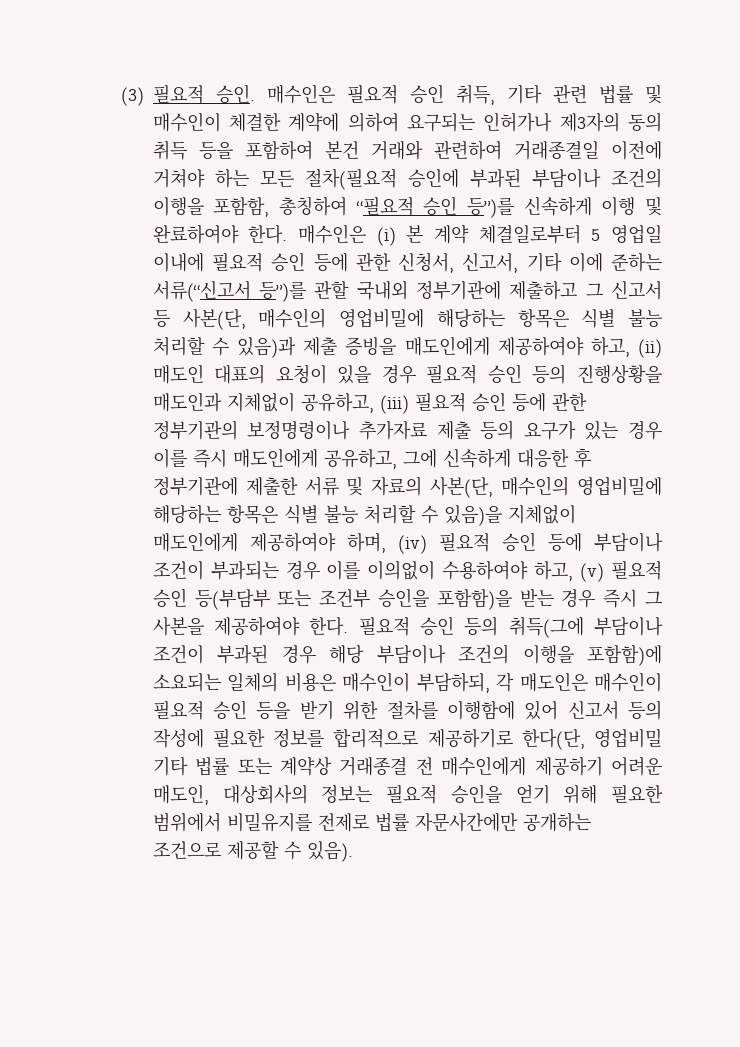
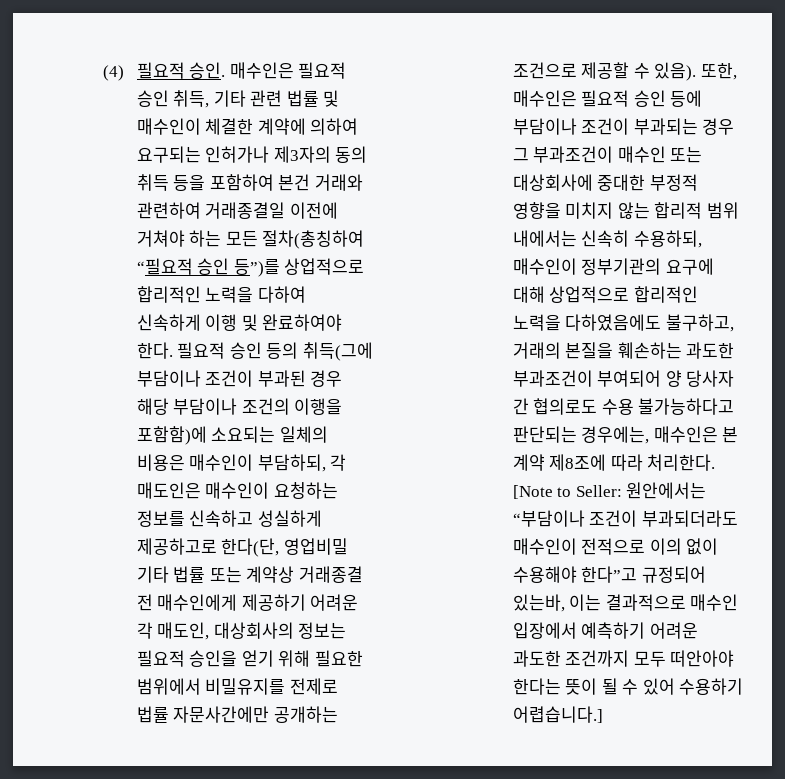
[120,87,144,106] (3) -> [103,65,125,81] (4)
[304,168,662,190] [152,196,515,218] 절차(필요적 승인에 부과된 부담이나 조건의 이행을 포함함, 총칭하여 “필요적 승인 등”)를 -> [262,230,365,249] [136,258,365,277] [136,286,306,303] 절차(총칭하여 “필요적 승인 등”)를 상업적으로 합리적인 노력을 다하여
[298,224,662,246] [152,252,662,273] [152,280,663,302] [152,308,662,330] [152,336,662,358] [152,364,662,384] [152,392,587,414] [152,420,662,440] [152,448,591,469] [152,476,662,498] [152,504,576,526] [152,532,663,554] [152,560,662,582] [152,588,662,610] [152,616,349,636] 매수인은 (i) 본 계약 체결일로부터 5 영업일 이내에 필요적 승인 등에 관한 신청서, 신고서, 기타 이에 준하는 서류(“신고서 등”)를 관할 국내외 정부기관에 제출하고 그 신고서 등 사본(단, 매수인의 영업비밀에 해당하는 항목은 식별 불능 처리할 수 있음)과 제출 증빙을 매도인에게 제공하여야 하고, (ii) 매도인 대표의 요청이 있을 경우 필요적 승인 등의 진행상황을 매도인과 지체없이 공유하고, (iii) 필요적 승인 등에 관한 정부기관의 보정명령이나 추가자료 제출 등의 요구가 있는 경우 이를 즉시 매도인에게 공유하고, 그에 신속하게 대응한 후 정부기관에 제출한 서류 및 자료의 사본(단, 매수인의 영업비밀에 해당하는 항목은 식별 불능 처리할 수 있음)을 지체없이 매도인에게 제공하여야 하며, (iv) 필요적 승인 등에 부담이나 조건이 부과되는 경우 이를 이의없이 수용하여야 하고, (v) 필요적 승인 등(부담부 또는 조건부 승인을 포함함)을 받는 경우 즉시 그 사본을 제공하여야 한다. -> (173, 350) none
[152,700,662,720] [152,728,513,748] 필요적 승인 등을 받기 위한 절차를 이행함에 있어 신고서 등의 작성에 필요한 정보를 합리적으로 제공하기로 -> [273,482,338,499] [136,510,322,527] [136,538,217,555] 요청하는 정보를 신속하고 성실하게 제공하고로
(662, 766) none -> [136,622,153,639] 각
(353, 851) none -> [700,63,737,80] [512,90,703,107] [512,118,735,135] [512,146,703,163] [512,174,698,191] [512,202,739,219] [512,230,702,248] [512,258,714,275] [512,286,698,303] [512,314,734,332] [512,342,735,359] [512,370,735,387] [512,398,735,415] [512,426,739,444] [512,454,716,471] [512,482,707,499] [512,510,738,527] [512,538,719,555] [512,566,706,583] [512,594,739,612] [512,622,698,639] [512,650,735,667] [512,678,744,695] [512,706,603,723] 또한, 매수인은 필요적 승인 등에 부담이나 조건이 부과되는 경우 그 부과조건이 매수인 또는 대상회사에 중대한 부정적 영향을 미치지 않는 합리적 범위 내에서는 신속히 수용하되, 매수인이 정부기관의 요구에 대해 상업적으로 합리적인 노력을 다하였음에도 불구하고, 거래의 본질을 훼손하는 과도한 부과조건이 부여되어 양 당사자 간 협의로도 수용 불가능하다고 판단되는 경우에는, 매수인은 본 계약 제8조에 따라 처리한다. [Note to Seller: 원안에서는 “부담이나 조건이 부과되더라도 매수인이 전적으로 이의 없이 수용해야 한다”고 규정되어 있는바, 이는 결과적으로 매수인 입장에서 예측하기 어려운 과도한 조건까지 모두 떠안아야 한다는 뜻이 될 수 있어 수용하기 어렵습니다.]

